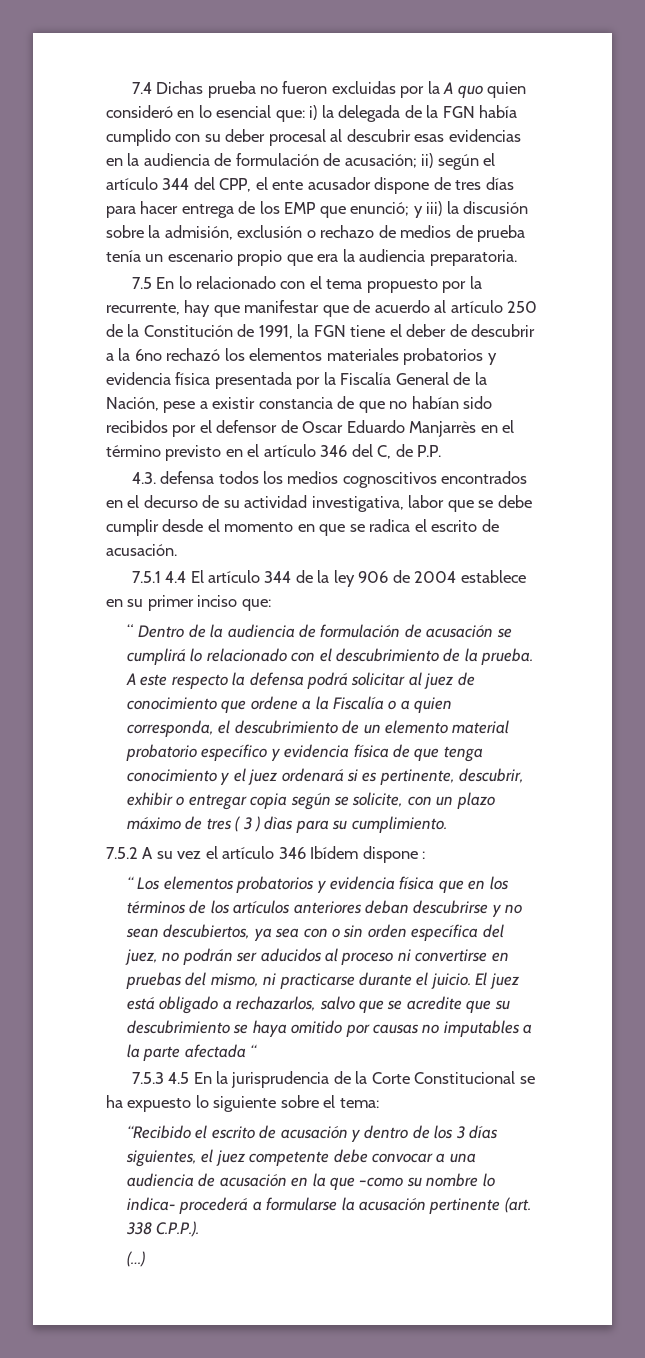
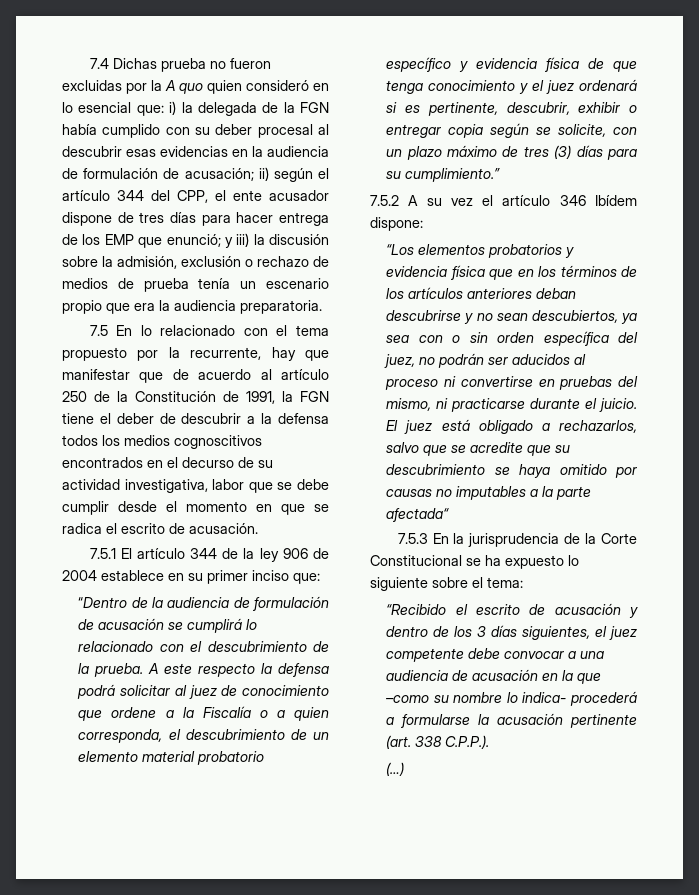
[134,348,497,365] [106,372,487,389] [106,396,493,413] [106,420,515,437] [106,444,442,461] [131,472,156,484] 6no rechazó los elementos materiales probatorios y evidencia física presentada por la Fiscalía General de la Nación, pese a existir constancia de que no habían sido recibidos por el defensor de Oscar Eduardo Manjarrès en el término previsto en el artículo 346 del C, de P.P. // 4.3. -> (273, 418) none
[165,571,187,583] 4.4 -> (116, 553) none
[126,624,185,638] “ Dentro -> [78,597,128,608] “Dentro
[235,816,294,832] ( 3 ) dìas -> [554,145,603,159] (3) días
[351,816,447,833] cumplimiento. -> [405,168,501,182] cumplimiento.”
[362,846,426,863] [126,876,161,890] dispone : // “ Los -> [370,217,423,231] [386,244,415,255] dispone: // “Los
[184,1044,258,1058] afectada “ -> [386,508,450,522] afectada“
[168,1072,190,1084] 4.5 -> (428, 538) none

